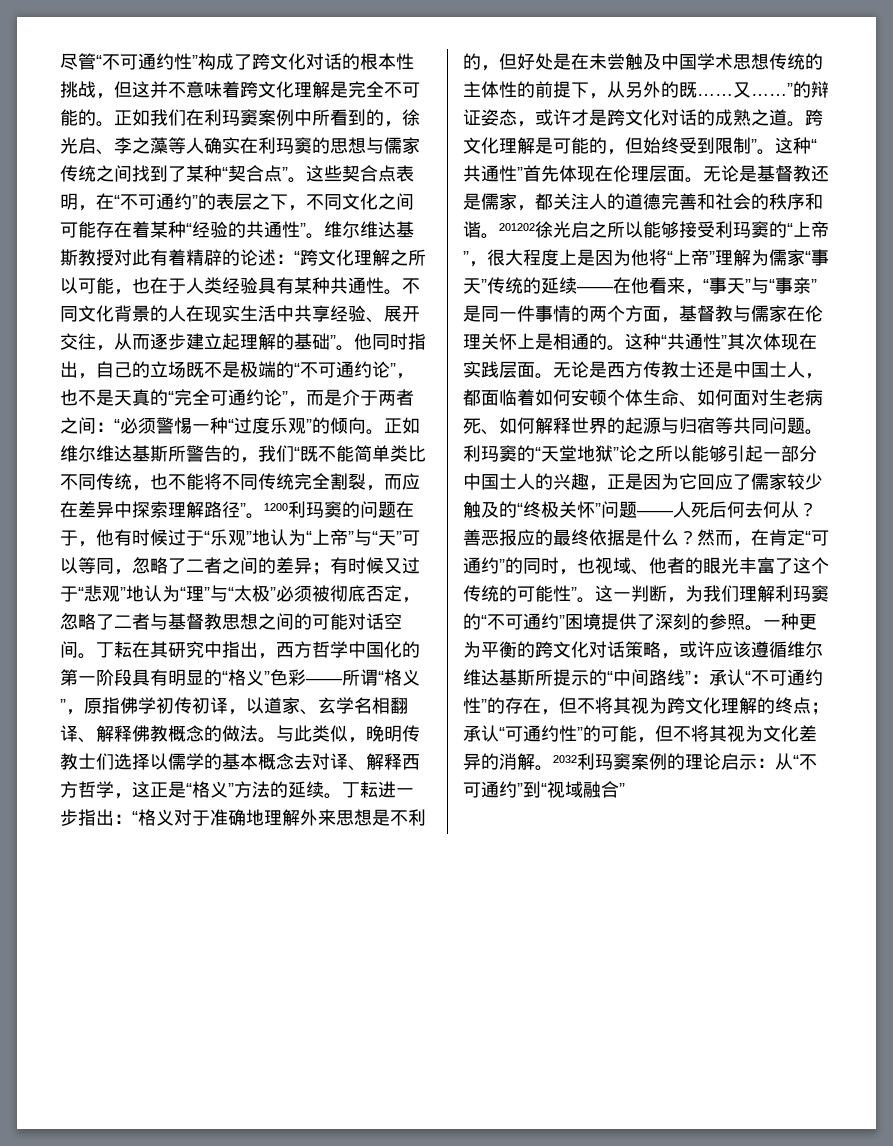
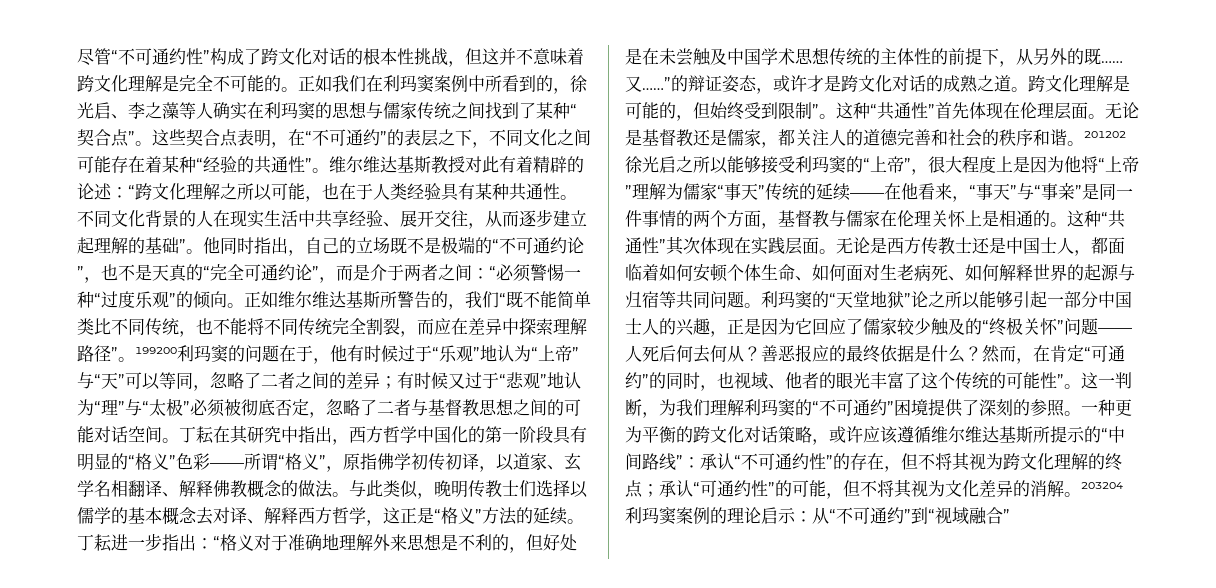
[264,503,288,516] ¹²⁰⁰ -> [135,347,177,360] ¹⁹⁹²⁰⁰
[553,755,577,768] ²⁰³² -> [1081,482,1123,495] ²⁰³²⁰⁴

